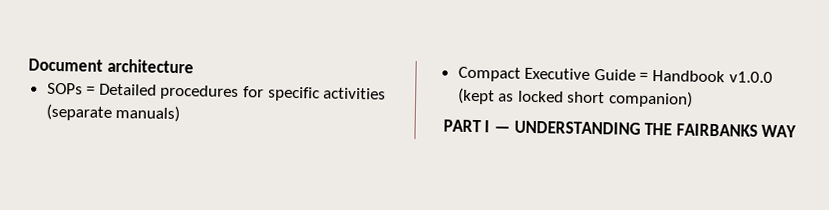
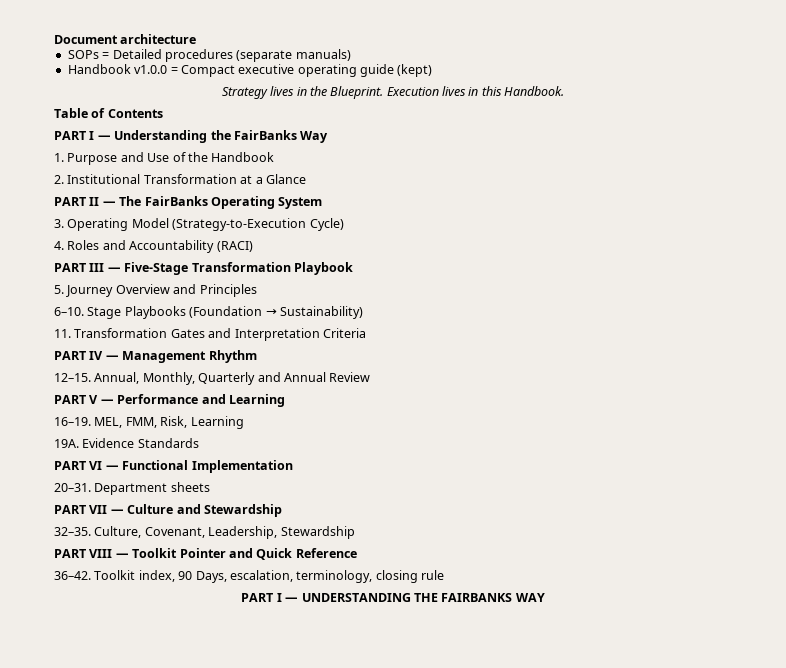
[243,86,387,102] for specific activities -> (233, 55) none
[457,66,773,83] [457,87,694,108] Compact Executive Guide = Handbook v1.0.0 (kept as locked short companion) -> [67,64,433,77] [221,86,565,99] [54,108,163,118] [54,130,329,143] [54,152,275,165] [54,174,306,184] [54,196,323,209] [54,218,344,231] [54,240,253,253] [54,262,353,275] [54,284,257,297] [54,306,363,319] [54,328,366,341] [54,350,257,363] [54,372,371,385] [54,394,285,407] [54,416,244,429] [54,438,199,448] [54,460,293,473] [54,482,210,495] [54,504,282,517] [54,526,355,539] [54,548,357,560] [54,570,444,583] Handbook v1.0.0 = Compact executive operating guide (kept) // Strategy lives in the Blueprint. Execution lives in this Handbook. // Table of Contents // PART I — Understanding the FairBanks Way // 1. Purpose and Use of the Handbook // 2. Institutional Transformation at a Glance // PART II — The FairBanks Operating System // 3. Operating Model (Strategy-to-Execution Cycle) // 4. Roles and Accountability (RACI) // PART III — Five-Stage Transformation Playbook // 5. Journey Overview and Principles // 6–10. Stage Playbooks (Foundation → Sustainability) // 11. Transformation Gates and Interpretation Criteria // PART IV — Management Rhythm // 12–15. Annual, Monthly, Quarterly and Annual Review // PART V — Performance and Learning // 16–19. MEL, FMM, Risk, Learning // 19A. Evidence Standards // PART VI — Functional Implementation // 20–31. Department sheets // PART VII — Culture and Stewardship // 32–35. Culture, Covenant, Leadership, Stewardship // PART VIII — Toolkit Pointer and Quick Reference // 36–42. Toolkit index, 90 Days, escalation, terminology, closing rule

